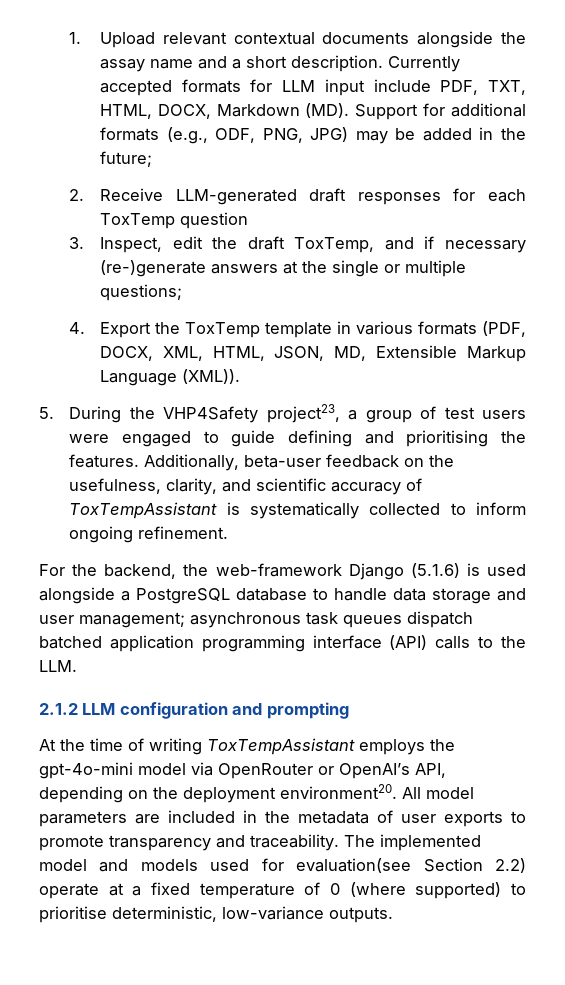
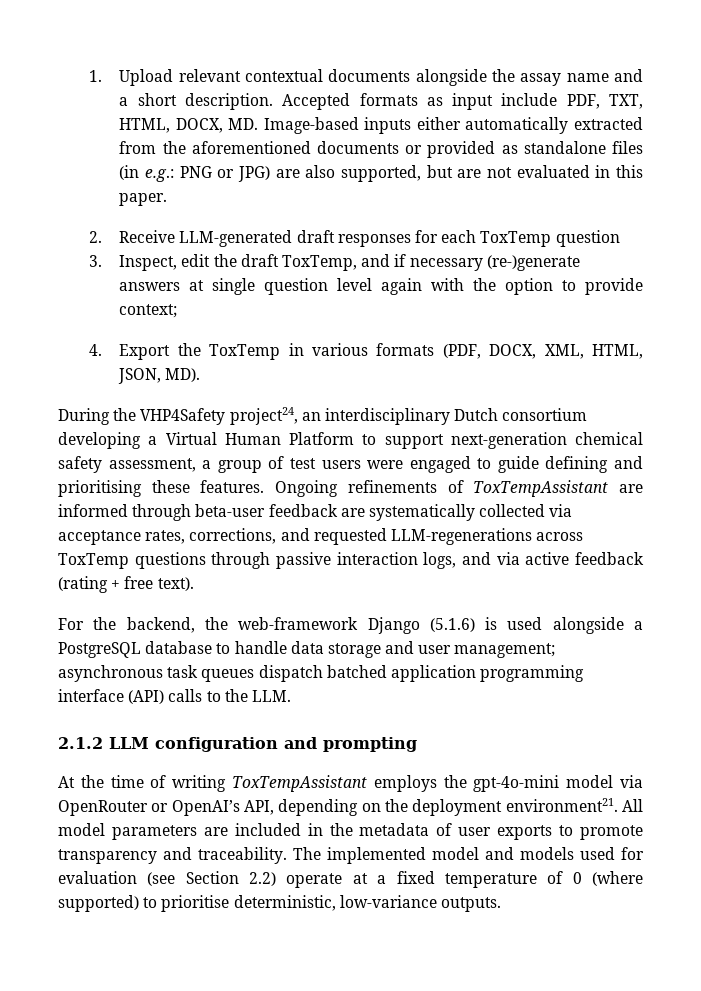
[387,56,460,72] [99,79,316,96] Currently accepted formats for LLM -> [282,93,443,110] Accepted formats as
[216,103,526,120] [99,127,527,144] [99,151,152,167] Markdown (MD). Support for additional formats (e.g., ODF, PNG, JPG) may be added in the future; -> [228,117,643,134] [119,141,643,158] [119,165,643,182] [119,193,168,206] MD. Image-based inputs either automatically extracted from the aforementioned documents or provided as standalone files (in e.g.: PNG or JPG) are also supported, but are not evaluated in this paper.
[301,260,466,277] [99,284,182,301] the single or multiple questions; -> [212,278,643,295] [119,304,178,318] single question level again with the option to provide context;
[264,322,332,338] template -> (281, 352) none
[334,345,526,362] [99,369,240,386] [39,404,340,423] MD, Extensible Markup Language (XML)). // 5. During the VHP4Safety project23, -> [165,368,201,382] [58,407,588,425] [58,432,643,449] [58,456,196,473] MD). // During the VHP4Safety project24, an interdisciplinary Dutch consortium developing a Virtual Human Platform to support next-generation chemical safety assessment,
[500,431,526,443] [69,454,455,471] [69,478,423,495] [69,502,526,519] [69,526,229,543] the features. Additionally, beta-user feedback on the usefulness, clarity, and scientific accuracy of ToxTempAssistant is systematically collected to inform ongoing refinement. -> [151,480,643,497] [58,504,573,521] [58,528,584,545] [58,552,645,569] [58,576,194,593] these features. Ongoing refinements of ToxTempAssistant are informed through beta-user feedback are systematically collected via acceptance rates, corrections, and requested LLM-regenerations across ToxTemp questions through passive interaction logs, and via active feedback (rating + free text).
[280,784,397,799] environment20. -> [505,798,618,812] environment21.
[296,858,412,873] evaluation(see -> [58,871,176,886] evaluation (see

